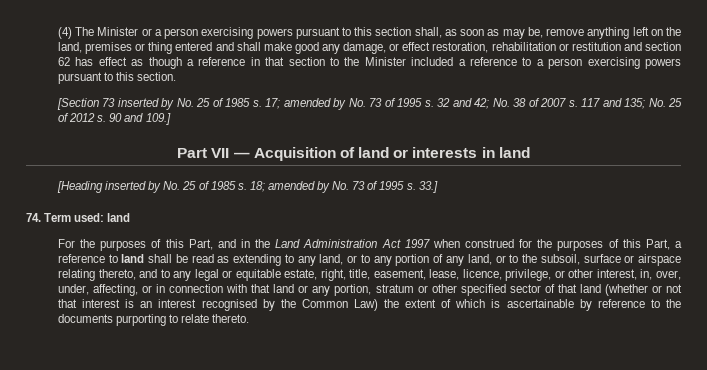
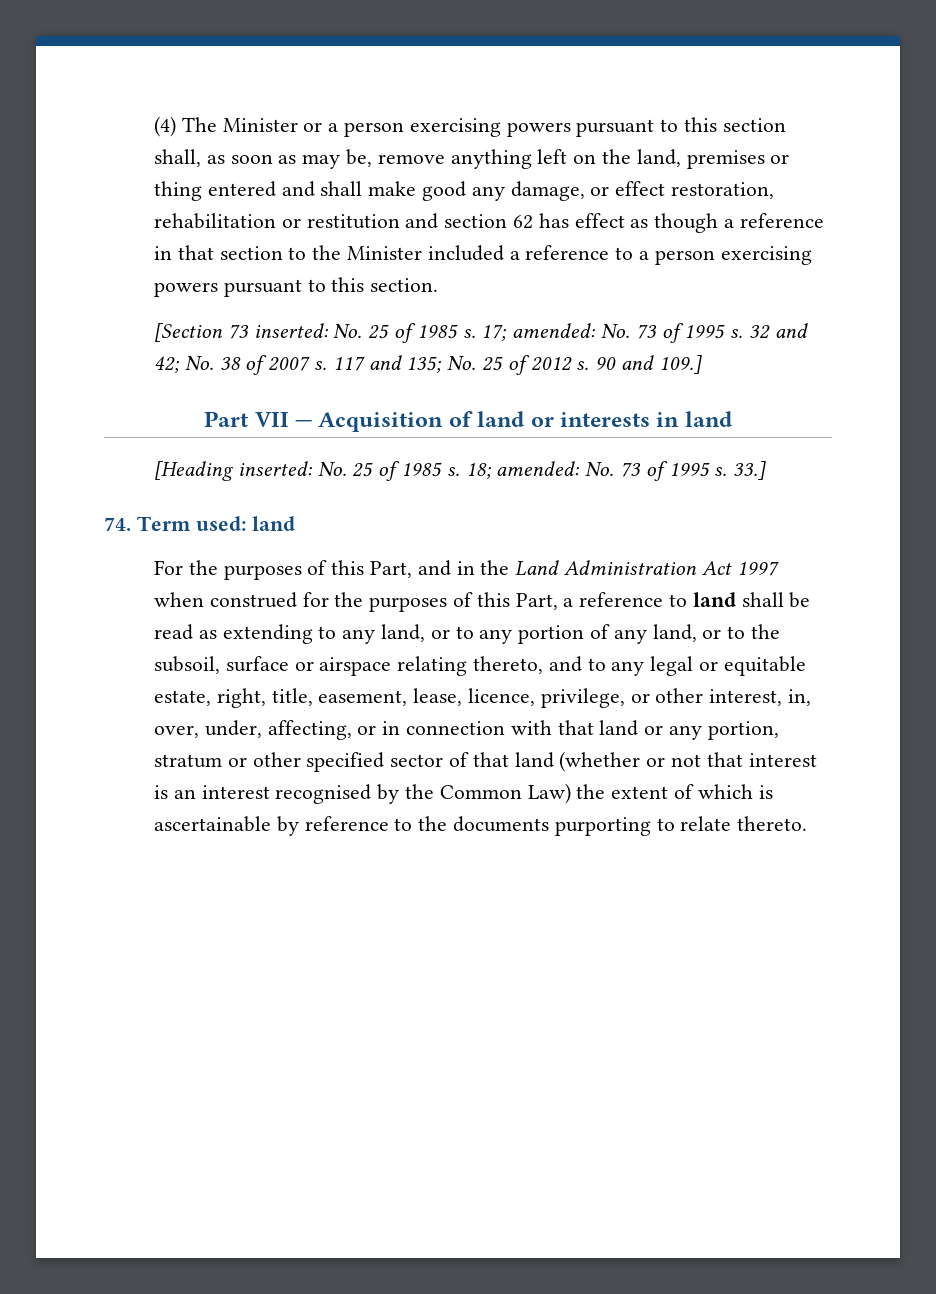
[117,98,175,110] inserted by -> [253,323,329,338] inserted:
[283,98,347,110] amended by -> [512,323,597,338] amended:
[105,181,162,193] inserted by -> [237,461,313,476] inserted:
[267,181,331,193] amended by -> [496,461,581,476] amended:

